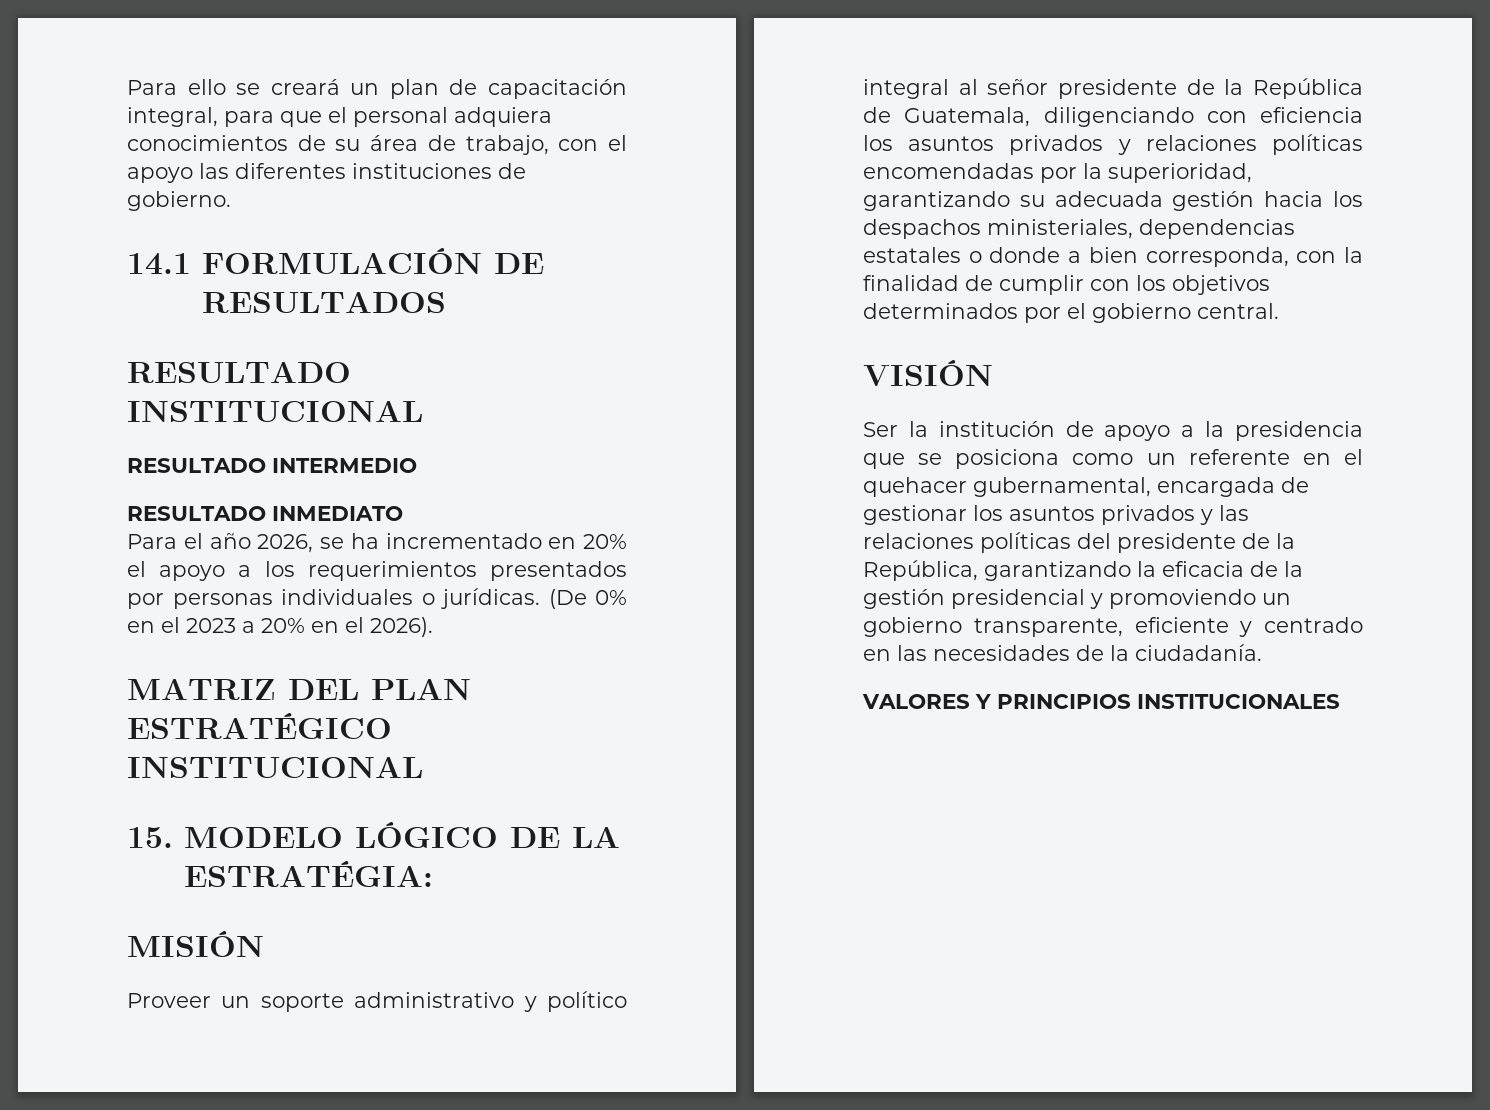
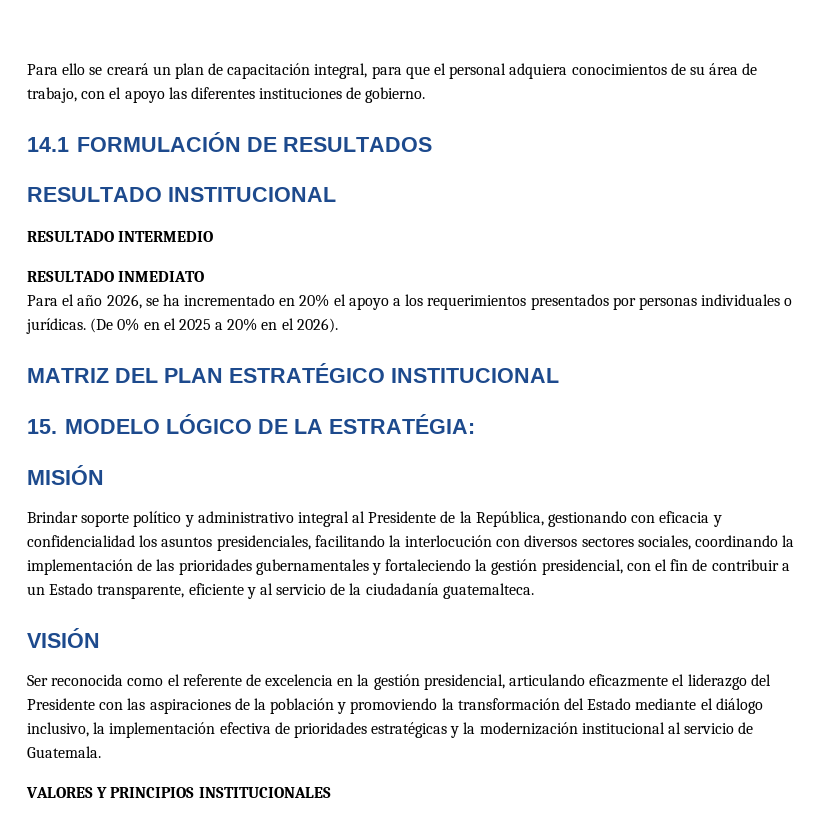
[186,618,236,633] 2023 -> [178,319,211,330] 2025
[127,991,627,1012] [863,78,1363,99] [863,107,1363,127] [863,134,1363,155] [863,163,1252,183] [863,191,1363,211] [863,219,1295,239] [863,247,1363,267] [863,275,1270,295] [863,303,1279,323] [863,359,993,386] [863,421,1363,441] [863,449,1363,469] [863,477,1309,497] [863,505,1249,525] [863,532,1295,553] [863,560,1303,581] [863,589,1291,609] [863,617,1363,637] [863,644,1262,661] Proveer un soporte administrativo y político integral al señor presidente de la República de Guatemala, diligenciando con eficiencia los asuntos privados y relaciones políticas encomendadas por la superioridad, garantizando su adecuada gestión hacia los despachos ministeriales, dependencias estatales o donde a bien corresponda, con la finalidad de cumplir con los objetivos determinados por el gobierno central. // VISIÓN // Ser la institución de apoyo a la presidencia que se posiciona como un referente en el quehacer gubernamental, encargada de gestionar los asuntos privados y las relaciones políticas del presidente de la República, garantizando la eficacia de la gestión presidencial y promoviendo un gobierno transparente, eficiente y centrado en las necesidades de la ciudadanía. -> [27,511,722,527] [27,535,795,551] [27,559,790,575] [27,583,534,599] [27,628,100,648] [27,674,771,690] [27,698,763,714] [27,722,754,738] [27,746,101,758] Brindar soporte político y administrativo integral al Presidente de la República, gestionando con eficacia y confidencialidad los asuntos presidenciales, facilitando la interlocución con diversos sectores sociales, coordinando la implementación de las prioridades gubernamentales y fortaleciendo la gestión presidencial, con el fin de contribuir a un Estado transparente, eficiente y al servicio de la ciudadanía guatemalteca. // VISIÓN // Ser reconocida como el referente de excelencia en la gestión presidencial, articulando eficazmente el liderazgo del Presidente con las aspiraciones de la población y promoviendo la transformación del Estado mediante el diálogo inclusivo, la implementación efectiva de prioridades estratégicas y la modernización institucional al servicio de Guatemala.

